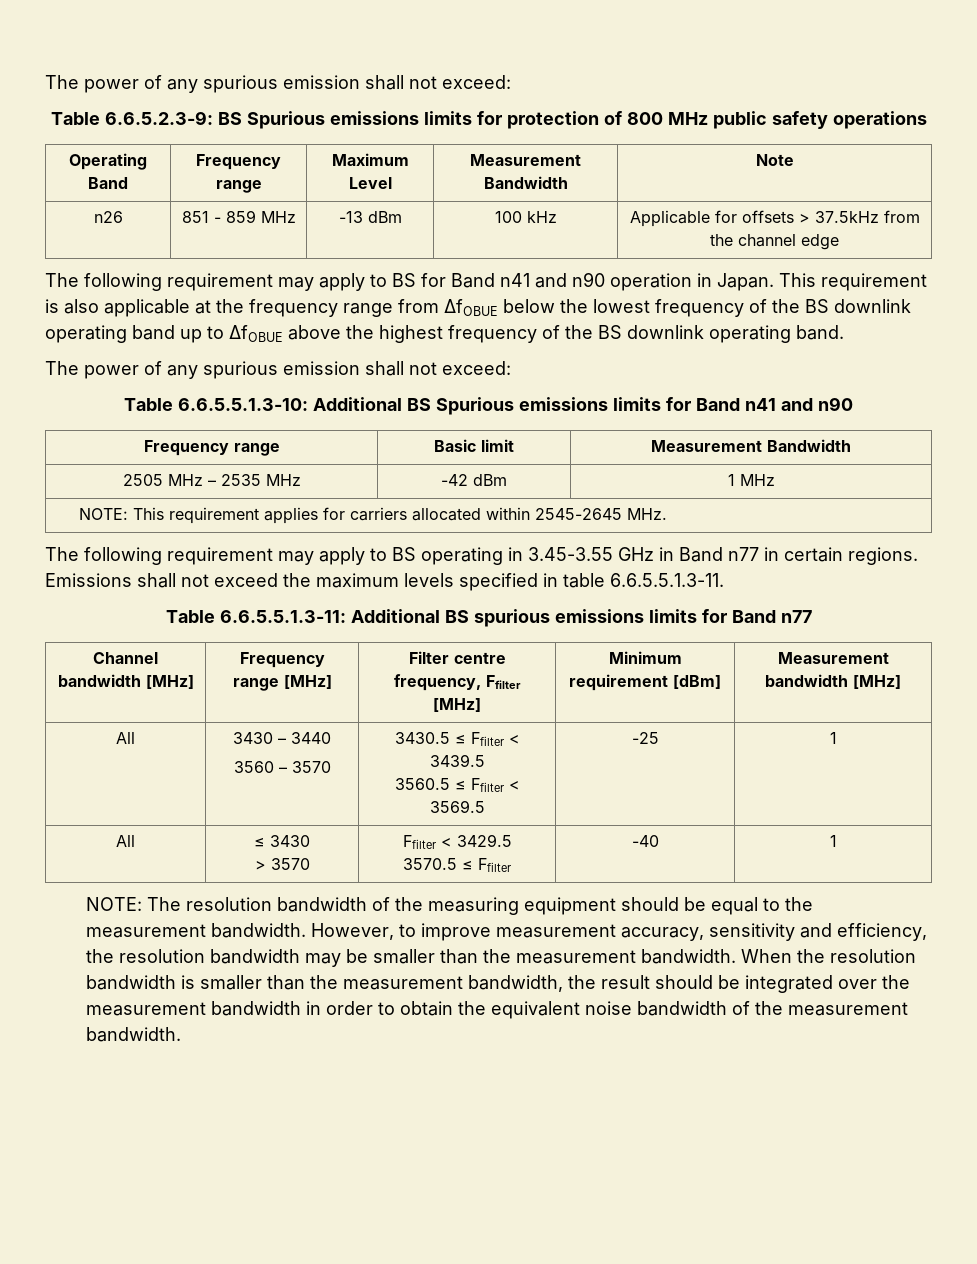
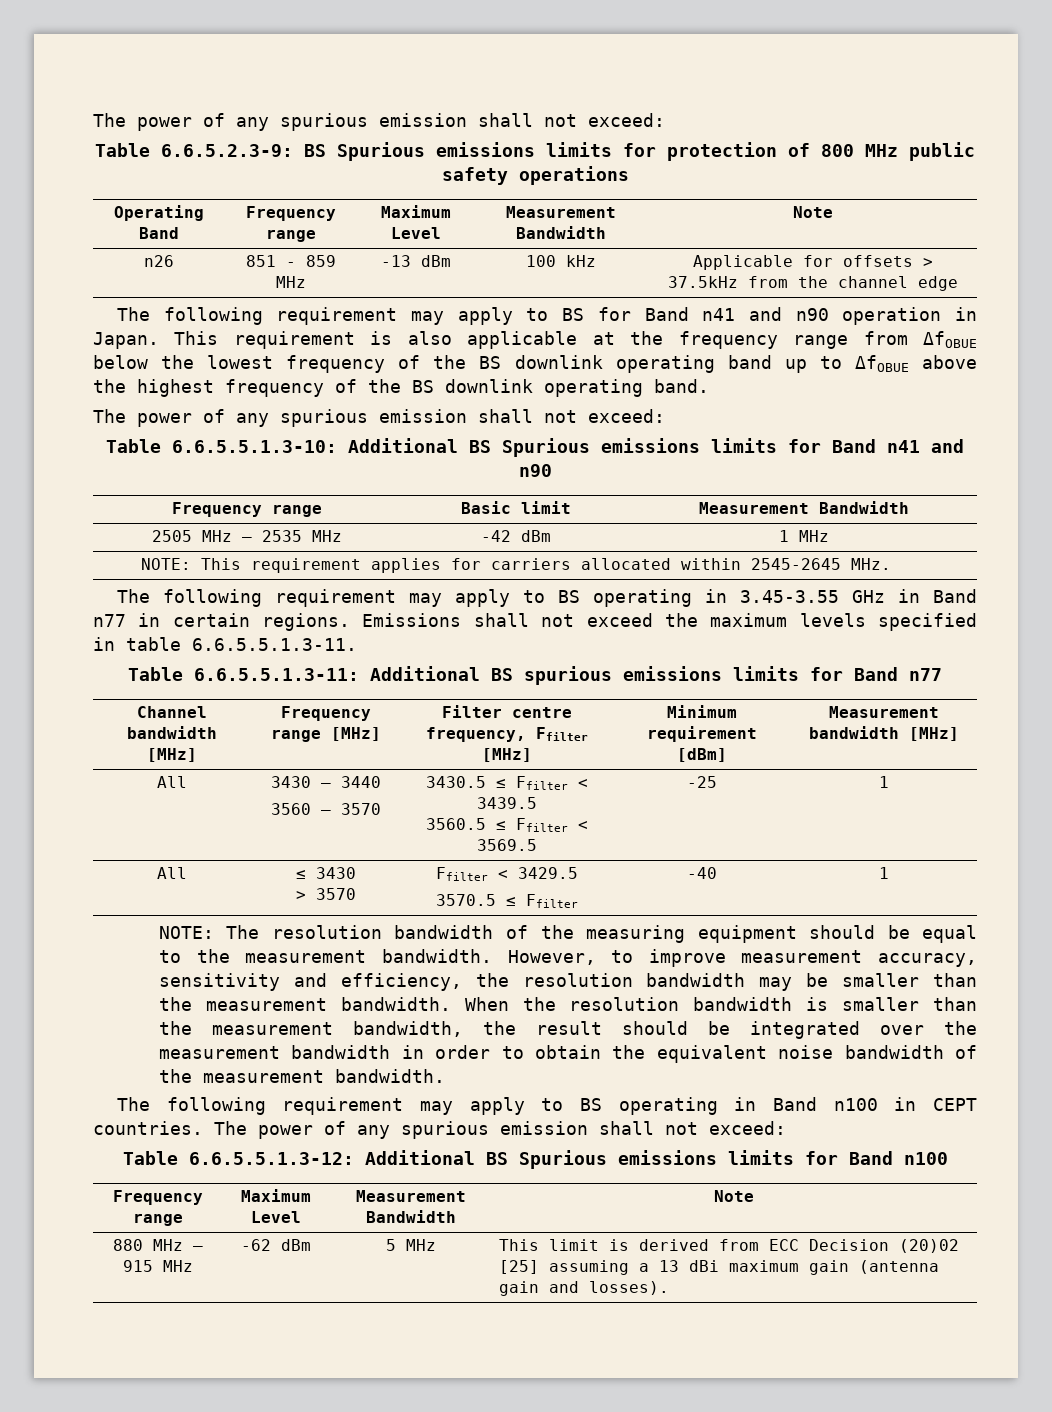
(181, 1034) none -> [117,1097,977,1115] [93,1121,786,1139] [122,1150,948,1169] [113,1190,203,1205] [133,1214,183,1226] [241,1189,311,1202] [251,1211,301,1223] [355,1190,466,1202] [365,1210,456,1223] [713,1190,754,1202] [113,1239,203,1251] [123,1260,193,1272] [241,1239,311,1251] [385,1239,436,1251] [498,1239,959,1253] [498,1260,939,1275] [498,1281,669,1296] // The following requirement may apply to BS operating in Band n100 in CEPT countries. The power of any spurious emission shall not exceed: // Table 6.6.5.5.1.3-12: Additional BS Spurious emissions limits for Band n100 // Frequency range | Maximum Level | Measurement Bandwidth | Note // 880 MHz – 915 MHz | -62 dBm | 5 MHz | This limit is derived from ECC Decision (20)02 [25] assuming a 13 dBi maximum gain (antenna gain and losses).

